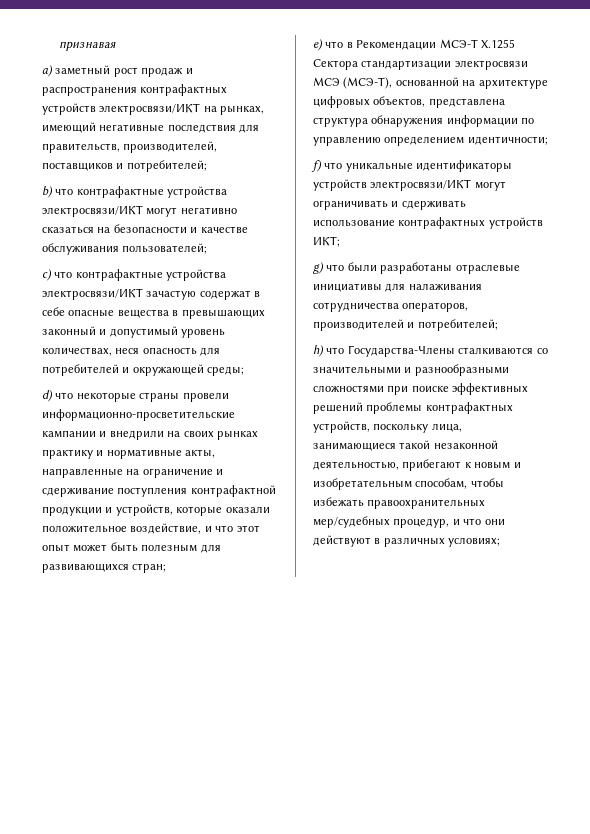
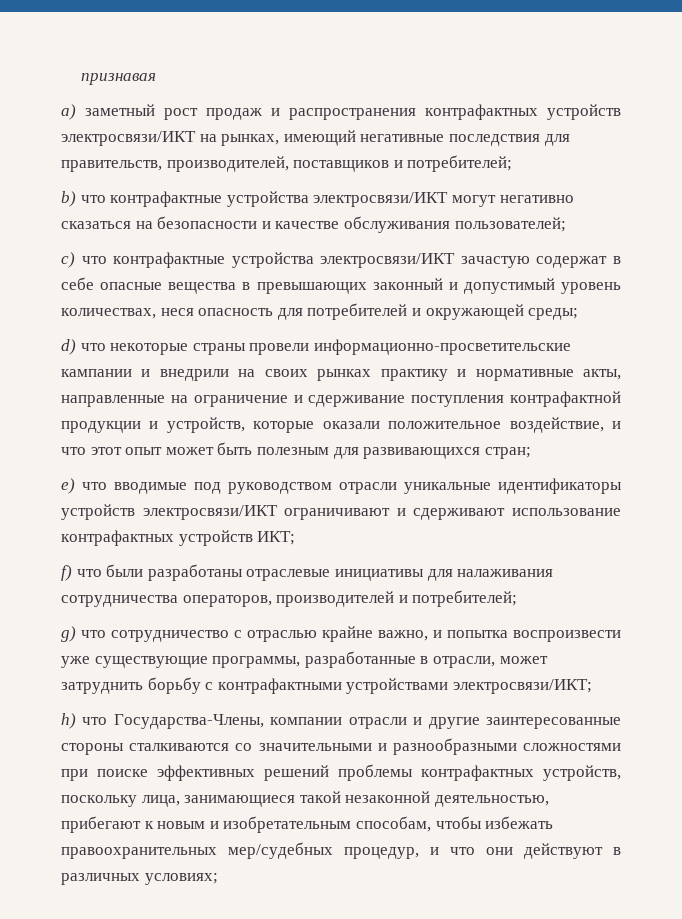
[346,39,515,50] [313,59,528,70] [313,77,548,89] [313,96,505,108] [313,115,535,127] [313,136,548,146] [311,160,513,172] [313,179,506,191] [313,200,466,210] в Рекомендации МСЭ-Т X.1255 Сектора стандартизации электросвязи МСЭ (МСЭ-Т), основанной на архитектуре цифровых объектов, представлена структура обнаружения информации по управлению определением идентичности; // f) что уникальные идентификаторы устройств электросвязи/ИКТ могут ограничивать и сдерживать -> [114,478,622,494] [61,504,506,520] вводимые под руководством отрасли уникальные идентификаторы устройств электросвязи/ИКТ ограничивают и сдерживают
[313,262,324,274] g) -> [61,565,72,581] f)
[313,345,455,357] h) что Государства-Члены -> [61,626,621,642] [61,651,548,668] [61,677,592,694] [61,713,621,729] [61,743,124,755] g) что сотрудничество с отраслью крайне важно, и попытка воспроизвести уже существующие программы, разработанные в отрасли, может затруднить борьбу с контрафактными устройствами электросвязи/ИКТ; // h) что Государства-Члены, компании отрасли и другие заинтересованные стороны

